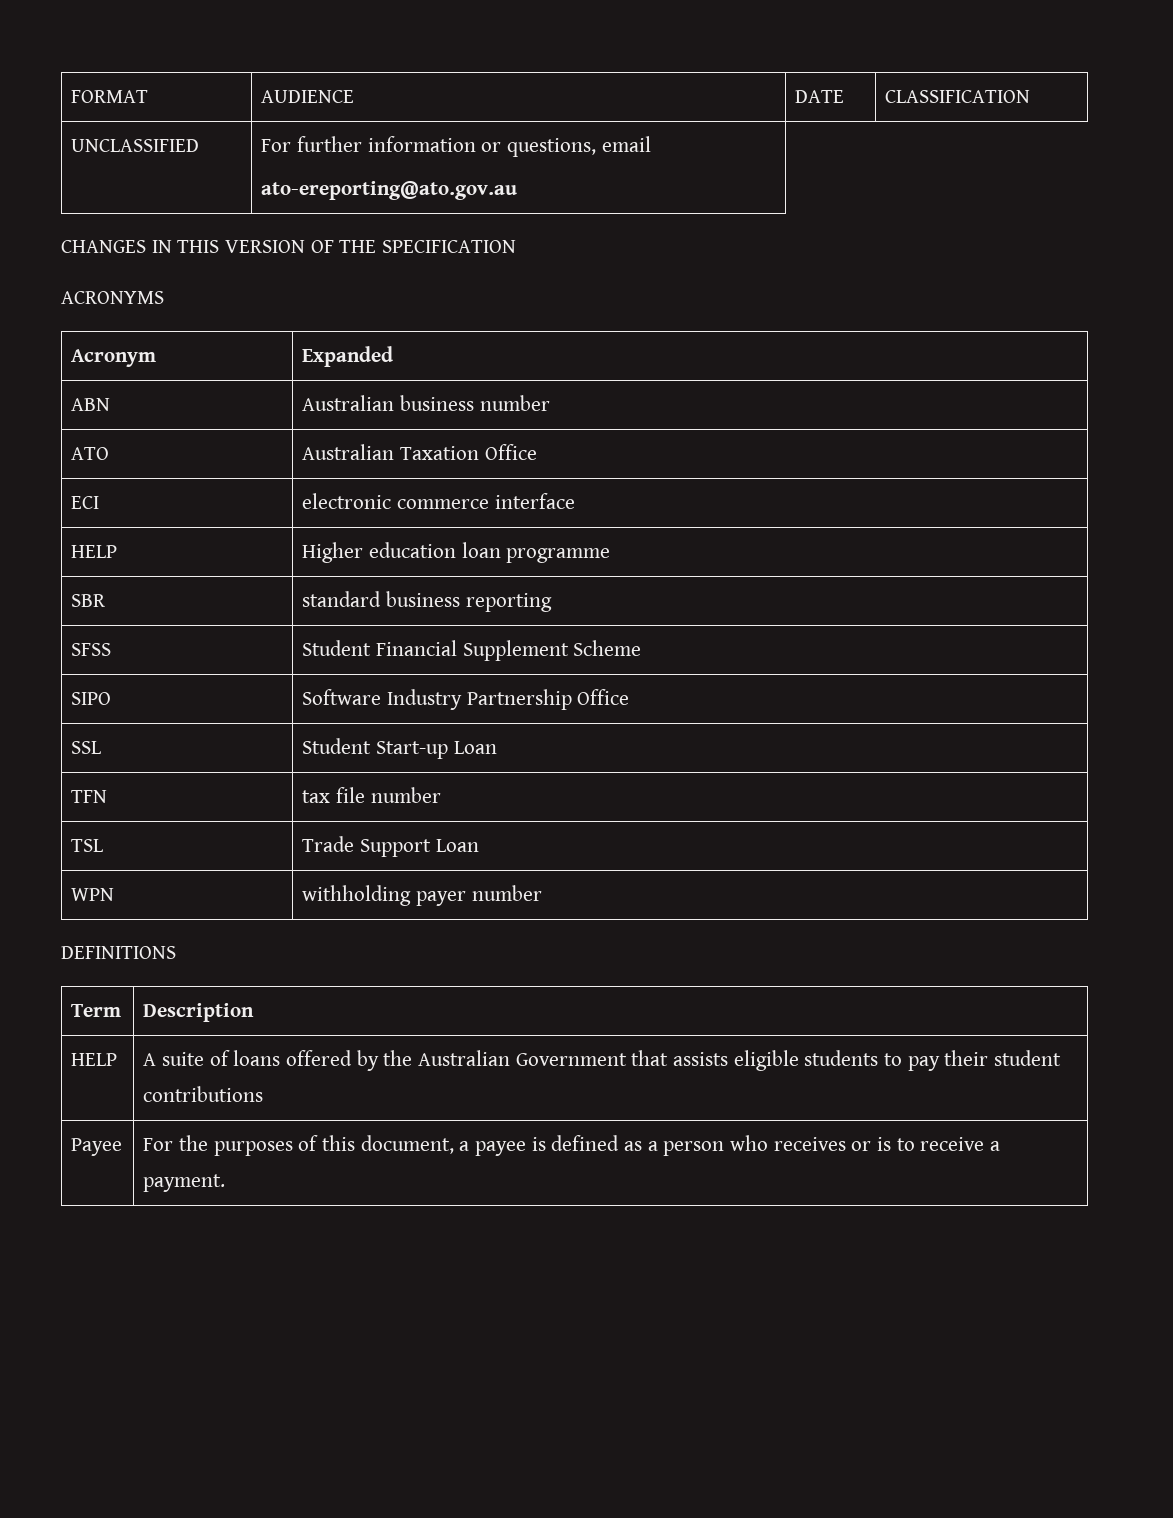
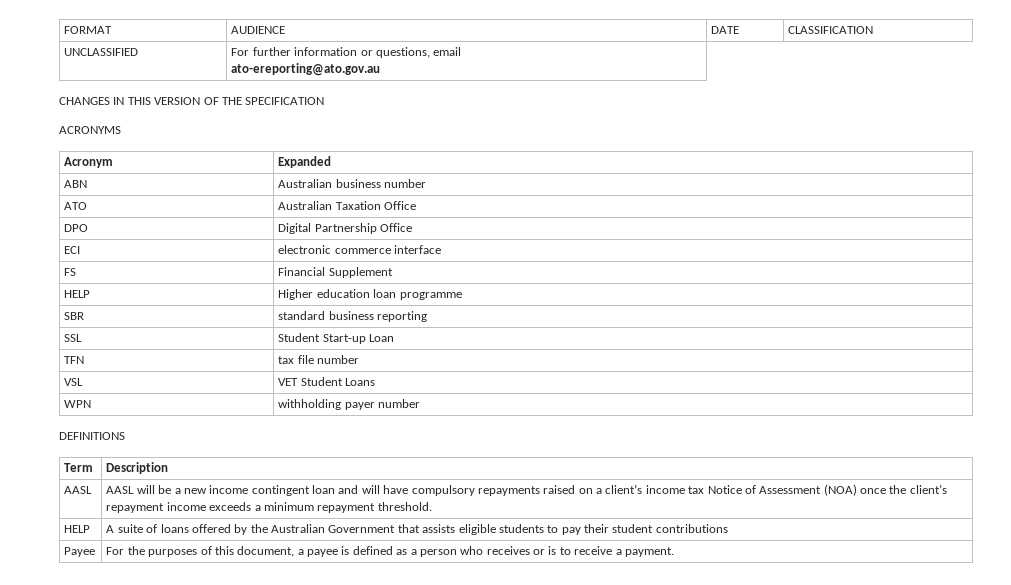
(537, 452) none -> [64,224,89,232] [278,223,413,234] // DPO | Digital Partnership Office
(575, 501) none -> [64,268,77,276] [278,267,393,278] // FS | Financial Supplement
[71,643,112,656] [302,640,642,661] [71,692,112,705] [302,689,630,710] // SFSS | Student Financial Supplement Scheme // SIPO | Software Industry Partnership Office -> (428, 316) none
[71,839,104,852] [302,836,479,857] TSL | Trade Support Loan -> [64,378,84,386] [278,377,376,386] VSL | VET Student Loans
(255, 1012) none -> [64,486,93,494] [106,484,947,496] [106,502,432,513] // AASL | AASL will be a new income contingent loan and will have compulsory repayments raised on a client’s income tax Notice of Assessment (NOA) once the client’s repayment income exceeds a minimum repayment threshold.

